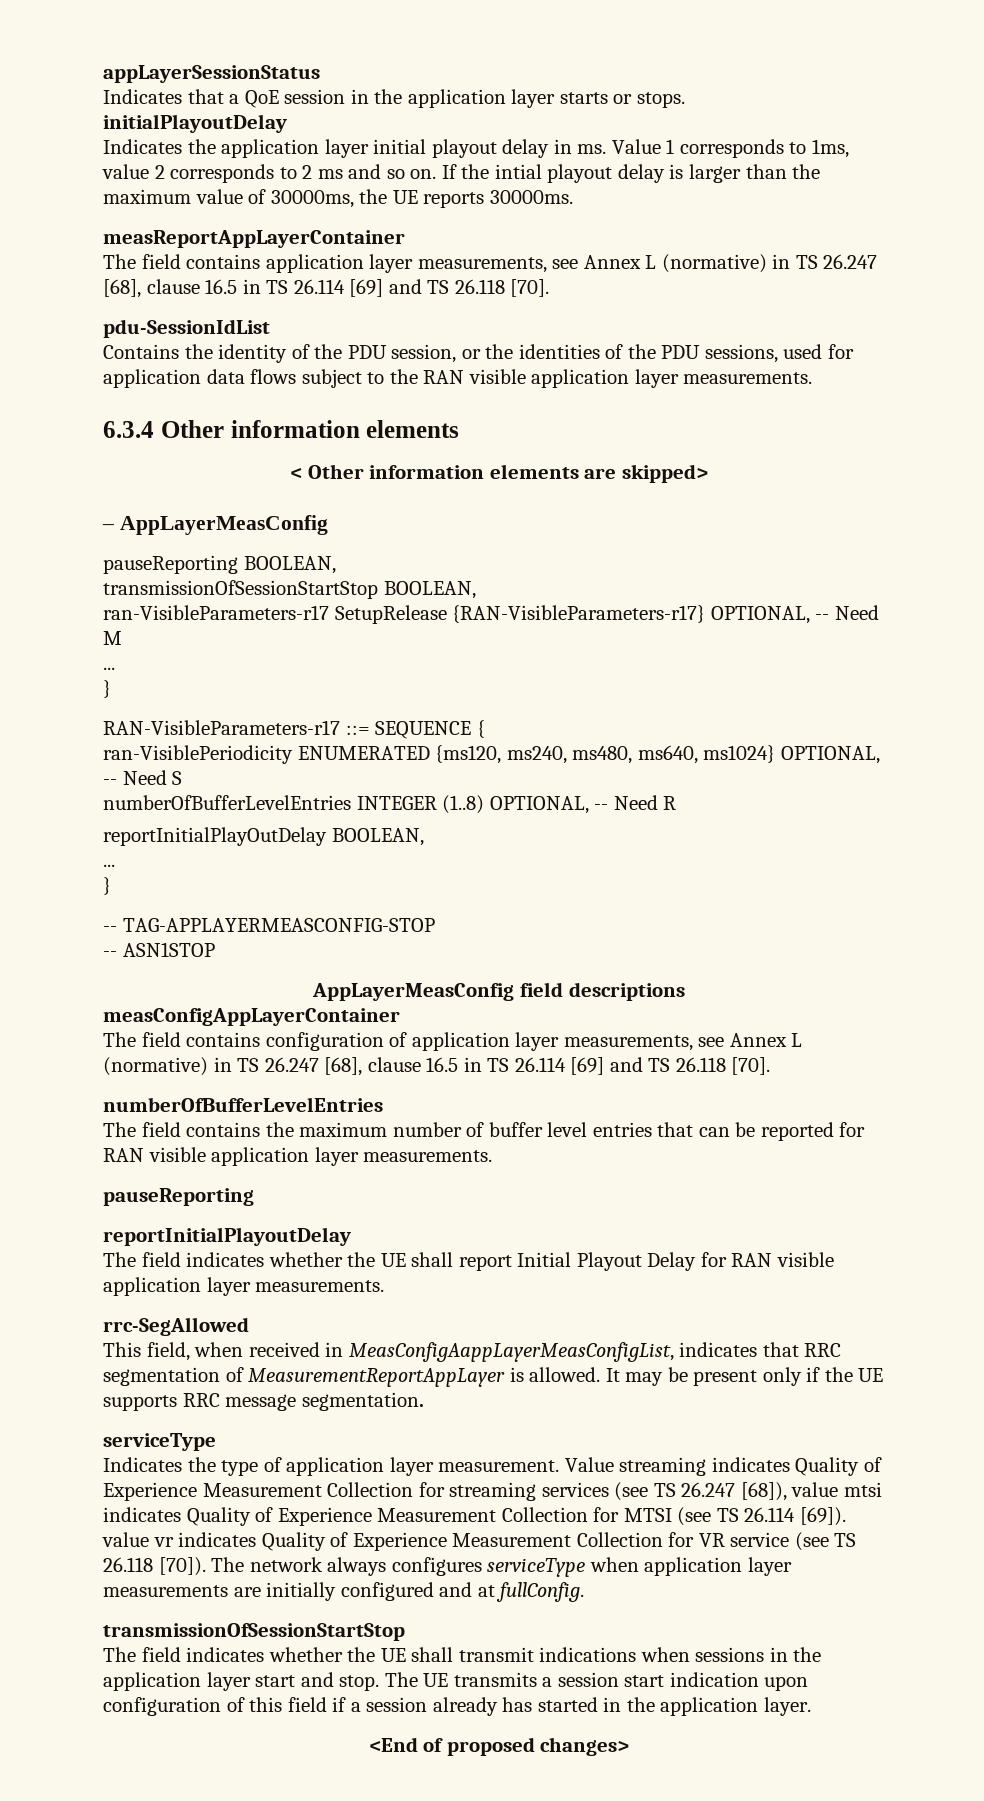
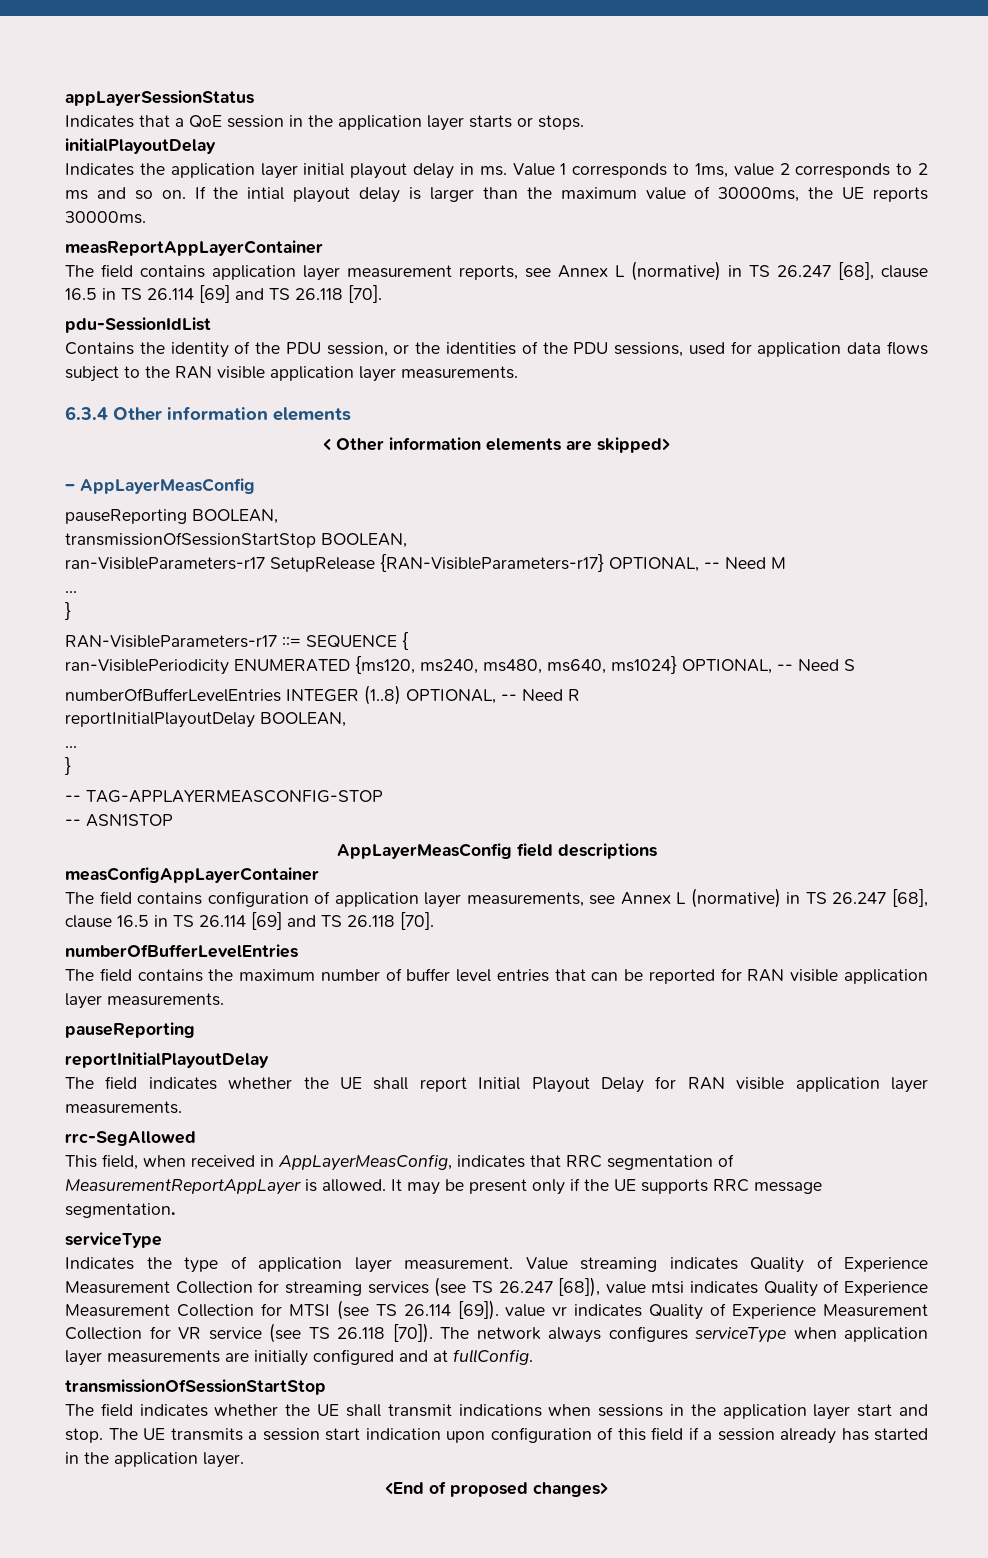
[417,257,547,273] measurements, -> [347,265,518,280] measurement reports,
[103,827,327,846] reportInitialPlayOutDelay -> [65,712,255,728] reportInitialPlayoutDelay
[348,1342,674,1362] MeasConfigAappLayerMeasConfigList, -> [278,1154,452,1171] AppLayerMeasConfig,

